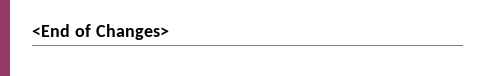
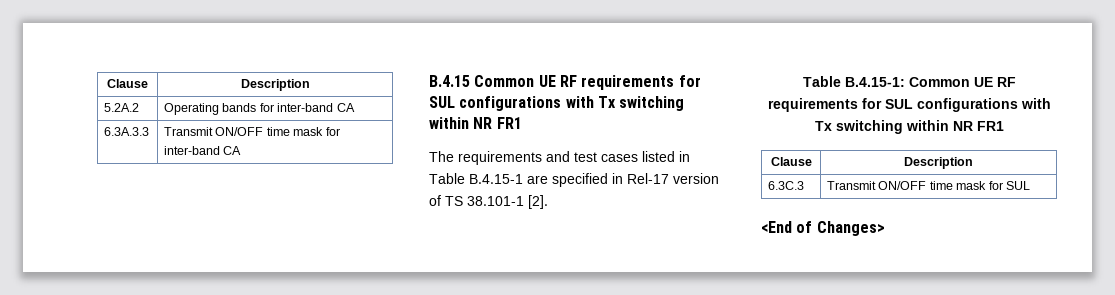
(32, 30) none -> [107,79,148,88] [240,79,310,91] [104,103,140,112] [164,103,355,115] [104,127,150,136] [164,127,340,136] [164,146,242,155] [429,75,701,90] [429,96,685,111] [429,117,522,129] [429,151,690,165] [429,173,719,187] [429,195,548,209] [802,76,1016,87] [767,98,1051,112] [814,120,1004,134] [770,157,812,166] [904,157,973,169] [768,181,805,190] [827,181,1030,190] Clause | Description // 5.2A.2 | Operating bands for inter-band CA // 6.3A.3.3 | Transmit ON/OFF time mask for inter-band CA // B.4.15 Common UE RF requirements for SUL configurations with Tx switching within NR FR1 // The requirements and test cases listed in Table B.4.15-1 are specified in Rel-17 version of TS 38.101-1 [2]. // Table B.4.15-1: Common UE RF requirements for SUL configurations with Tx switching within NR FR1 // Clause | Description // 6.3C.3 | Transmit ON/OFF time mask for SUL //

